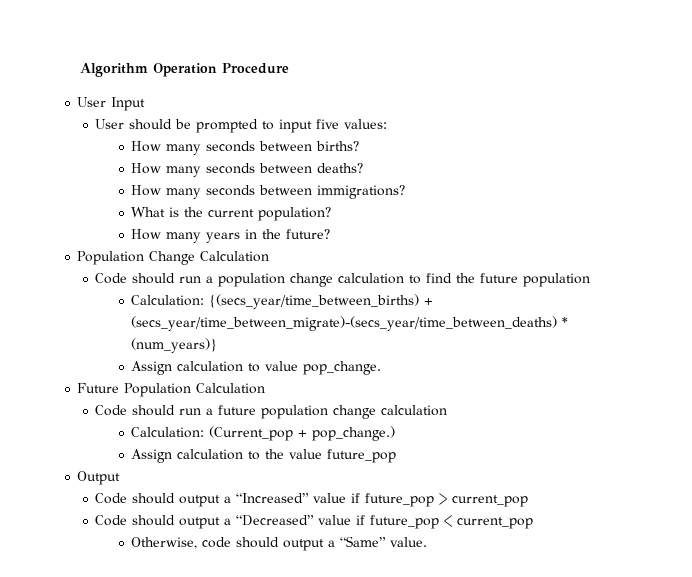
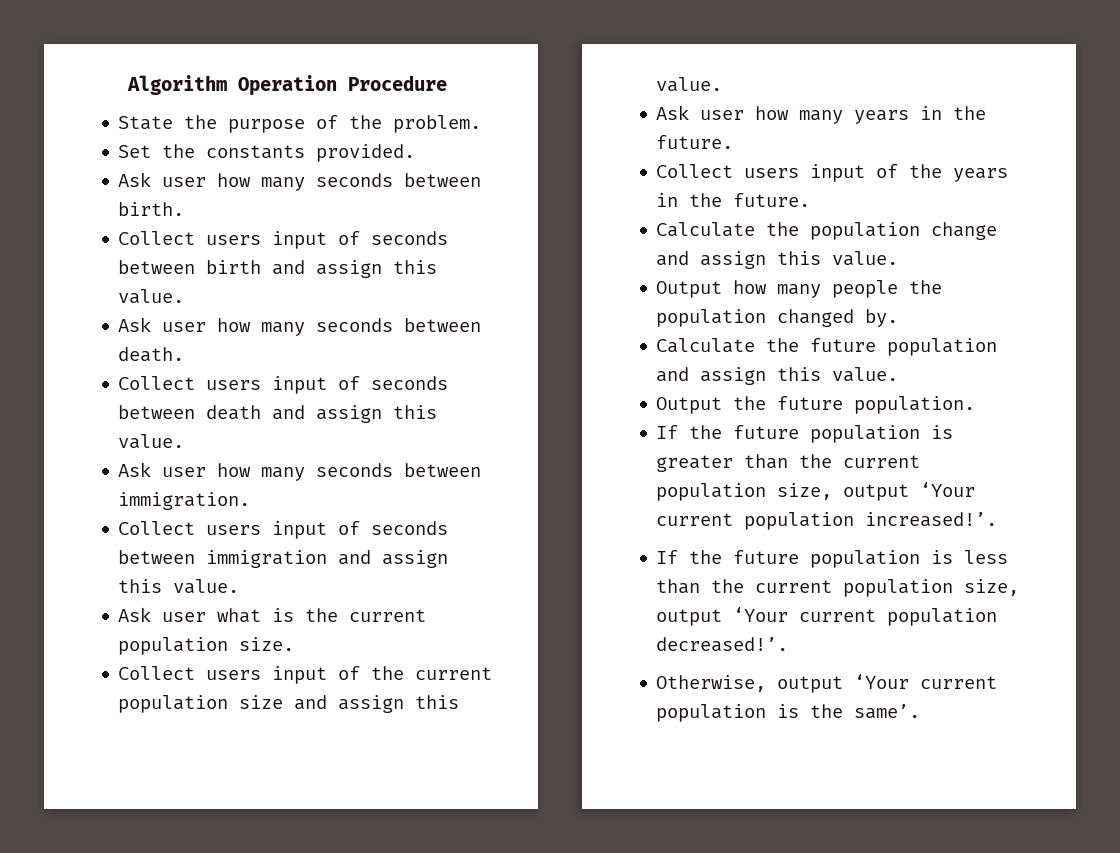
[77,97,146,111] [95,119,388,133] [131,141,360,155] [131,163,364,177] [131,185,406,199] [131,207,332,221] [131,229,331,243] [77,251,270,265] [95,273,591,287] [131,294,434,309] [131,316,569,331] [131,338,218,353] [131,361,382,375] [77,383,266,397] [95,405,448,419] [131,426,396,441] [131,449,397,463] [77,471,121,485] [95,493,529,507] [95,515,534,529] [131,536,428,551] User Input // User should be prompted to input five values: // How many seconds between births? // How many seconds between deaths? // How many seconds between immigrations? // What is the current population? // How many years in the future? // Population Change Calculation // Code should run a population change calculation to find the future population // Calculation: {(secs_year/time_between_births) + (secs_year/time_between_migrate)-(secs_year/time_between_deaths) * (num_years)} // Assign calculation to value pop_change. // Future Population Calculation // Code should run a future population change calculation // Calculation: (Current_pop + pop_change.) // Assign calculation to the value future_pop // Output // Code should output a “Increased” value if future_pop > current_pop // Code should output a “Decreased” value if future_pop < current_pop // Otherwise, code should output a “Same” value. -> [118,115,482,133] [118,144,416,162] [118,172,482,191] [118,202,185,216] [118,231,449,249] [118,260,438,278] [118,289,185,304] [118,317,482,336] [118,347,185,362] [118,376,449,394] [118,405,438,423] [118,434,185,449] [118,462,482,481] [118,492,251,510] [118,521,449,539] [118,550,449,568] [118,579,240,594] [118,607,427,623] [118,637,295,655] [118,666,493,684] [118,695,460,713] [656,77,723,92] [656,105,987,124] [656,135,734,149] [656,164,1009,182] [656,193,811,207] [656,222,998,240] [656,251,899,269] [656,280,943,298] [656,309,899,327] [656,338,998,356] [656,367,899,385] [656,396,976,414] [656,425,954,443] [656,454,921,472] [656,482,976,501] [656,512,998,530] [656,550,1009,568] [656,579,1020,597] [656,607,998,626] [656,637,789,652] [656,674,998,693] [656,704,921,722] State the purpose of the problem. // Set the constants provided. // Ask user how many seconds between birth. // Collect users input of seconds between birth and assign this value. // Ask user how many seconds between death. // Collect users input of seconds between death and assign this value. // Ask user how many seconds between immigration. // Collect users input of seconds between immigration and assign this value. // Ask user what is the current population size. // Collect users input of the current population size and assign this value. // Ask user how many years in the future. // Collect users input of the years in the future. // Calculate the population change and assign this value. // Output how many people the population changed by. // Calculate the future population and assign this value. // Output the future population. // If the future population is greater than the current population size, output ‘Your current population increased!’. // If the future population is less than the current population size, output ‘Your current population decreased!’. // Otherwise, output ‘Your current population is the same’.

